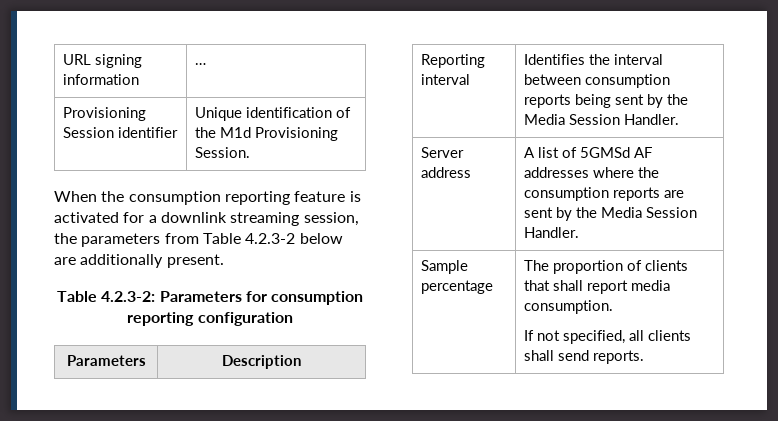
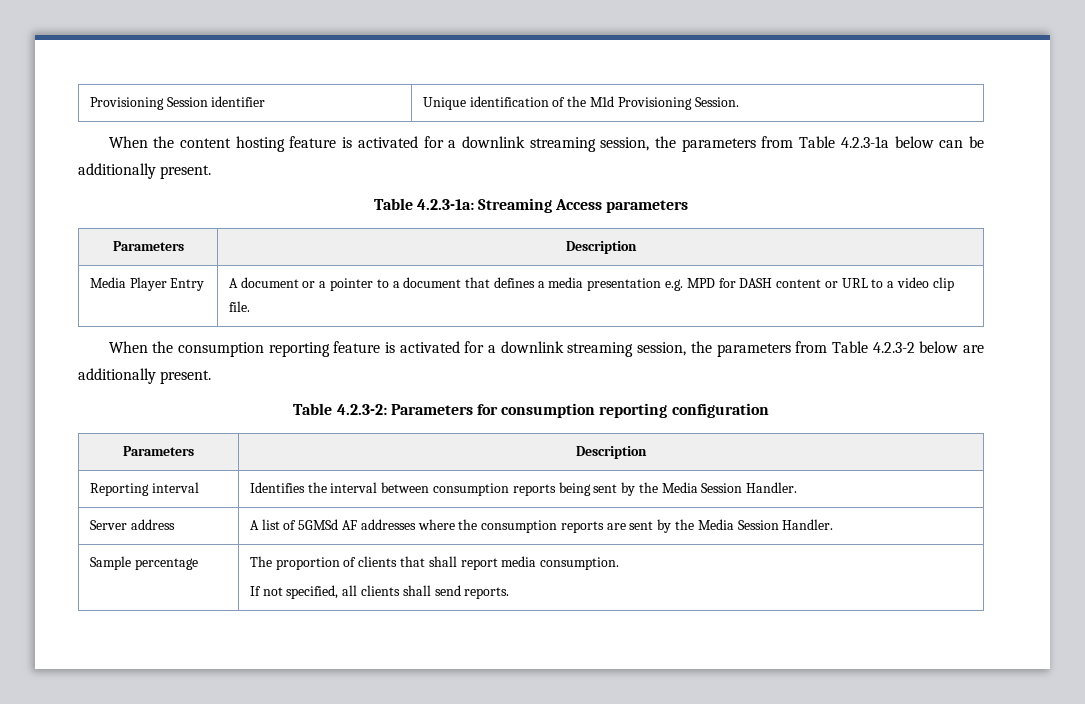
[63,54,143,68] [63,74,140,85] [195,63,207,65] URL signing information | … // -> (89, 103) none
(251, 152) none -> [108,136,984,152] [78,163,212,179] [373,198,689,213] [112,241,184,251] [565,241,637,254] [89,277,205,291] [228,277,954,291] [228,301,250,312] // When the content hosting feature is activated for a downlink streaming session, the parameters from Table 4.2.3-1a below can be additionally present. // Table 4.2.3-1a: Streaming Access parameters // Parameters | Description // Media Player Entry | A document or a pointer to a document that defines a media presentation e.g. MPD for DASH content or URL to a video clip file.

